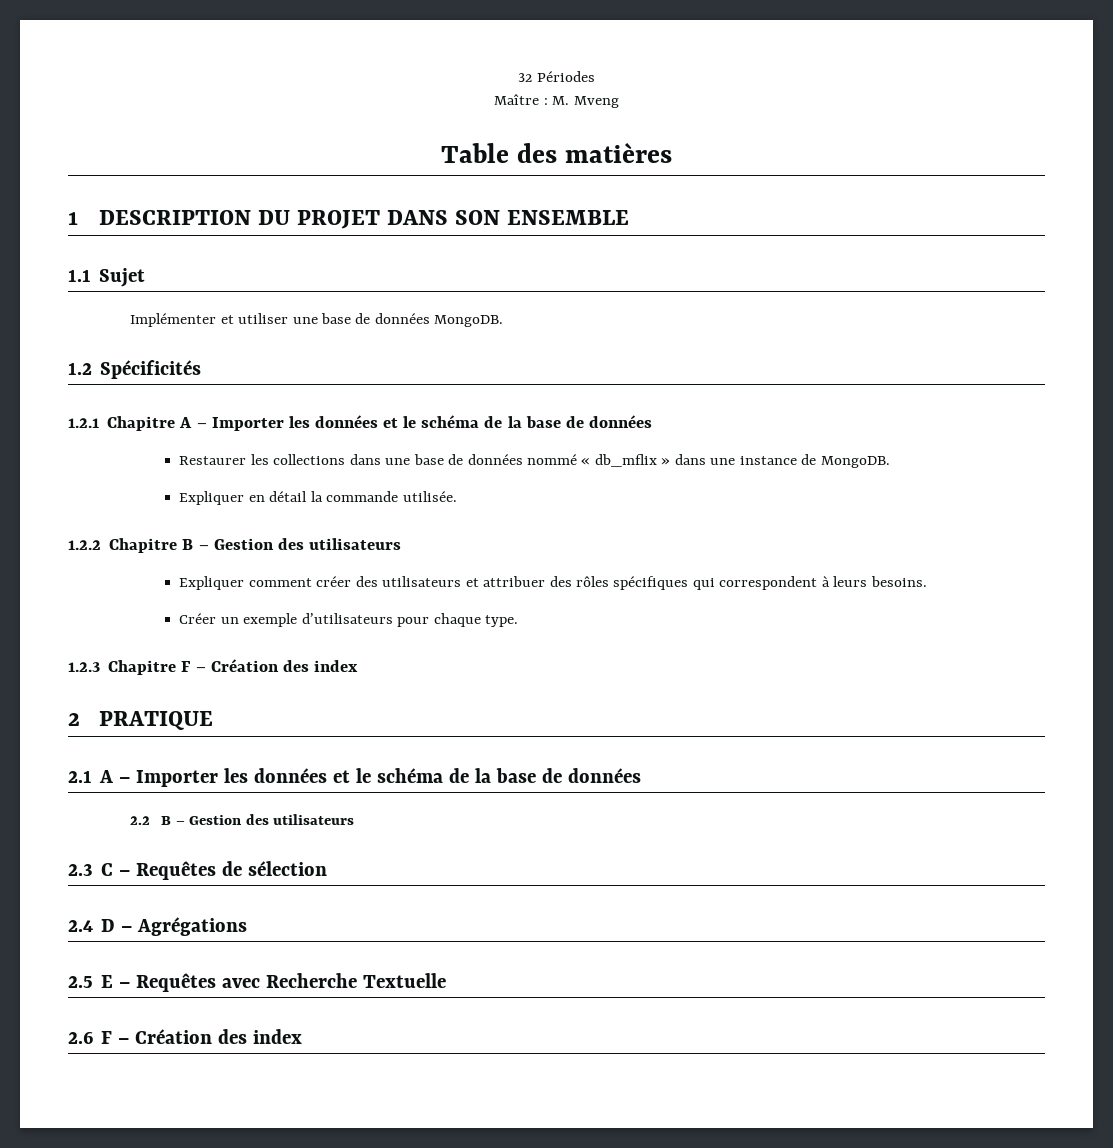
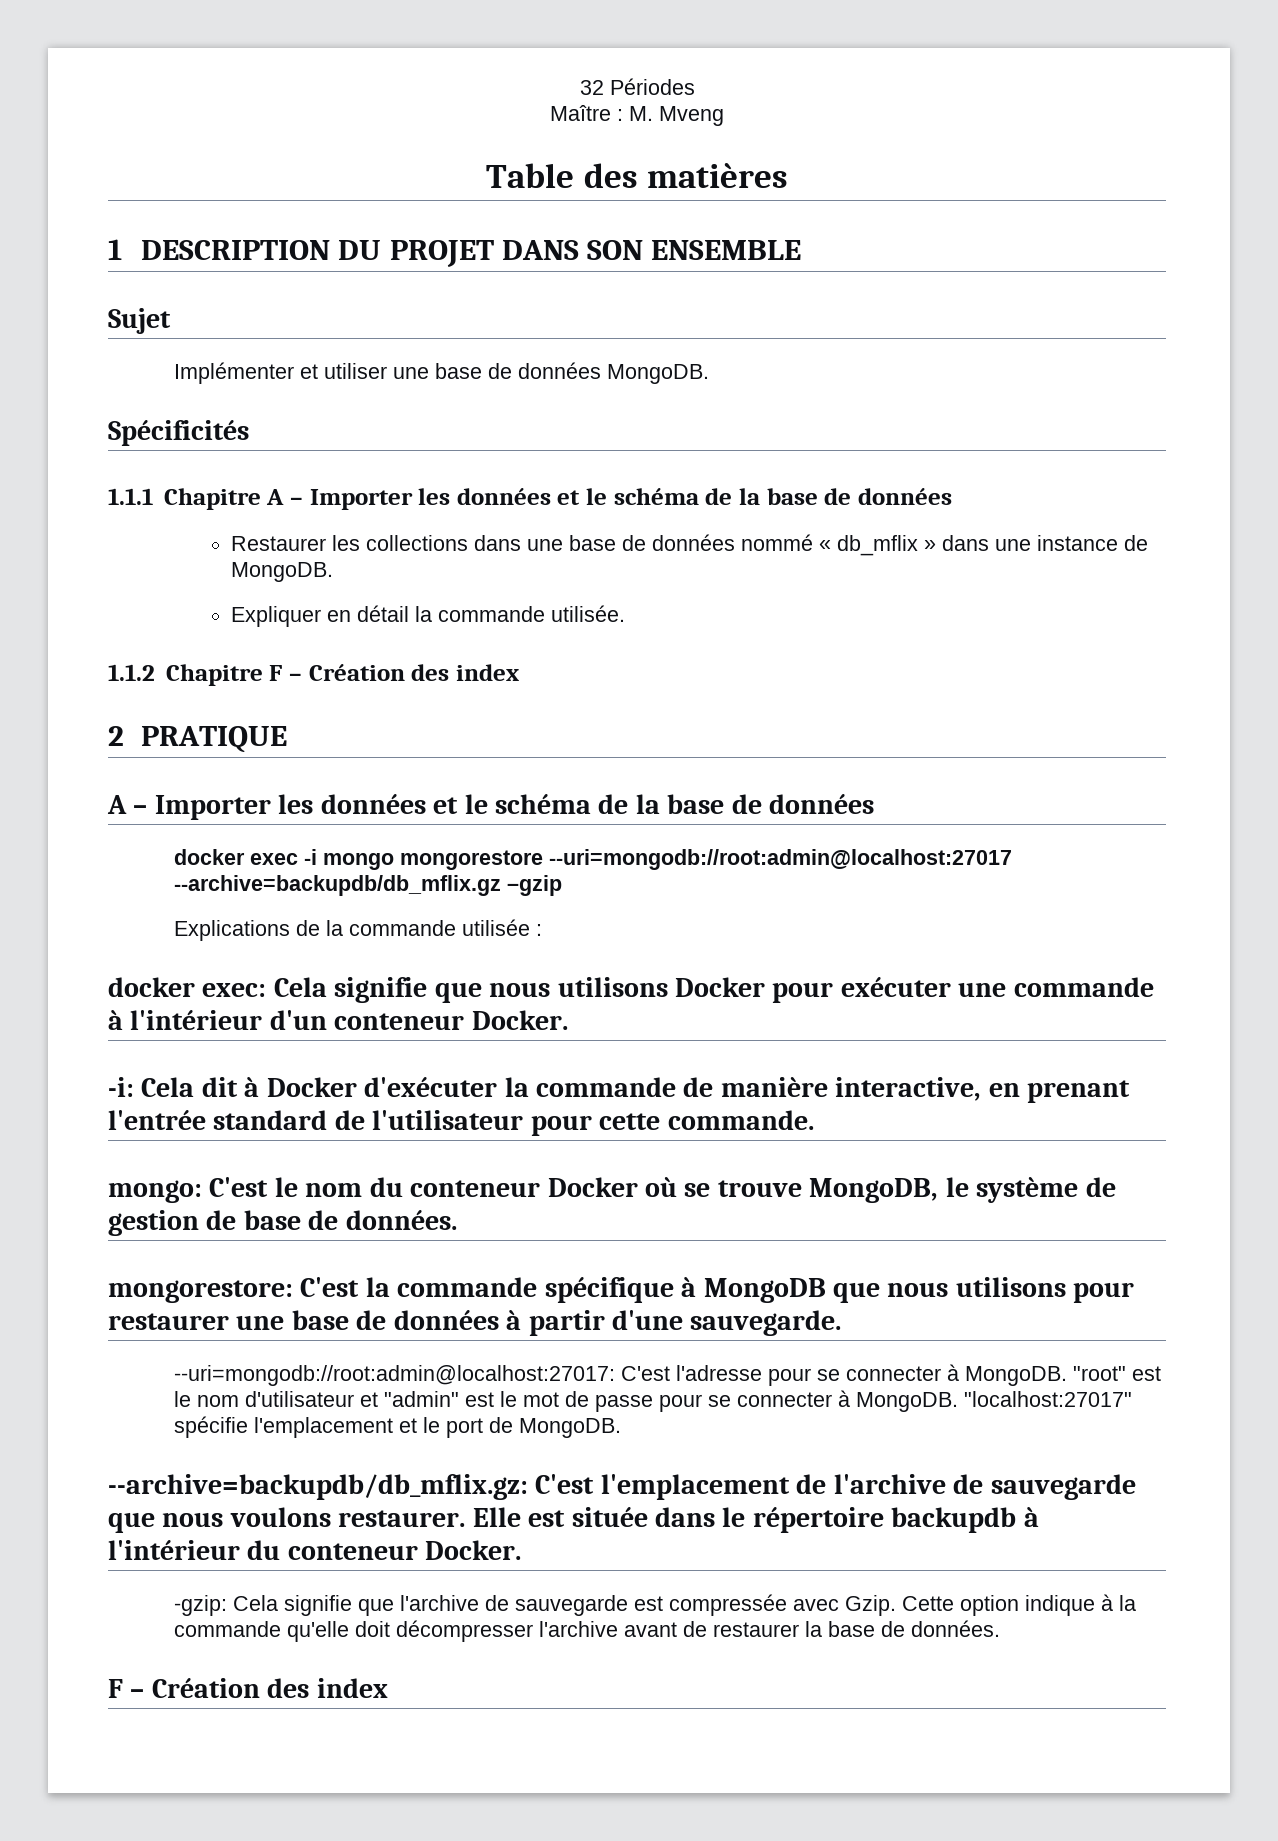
[68,269,91,282] 1.1 -> (802, 250) none
[68,362,92,375] 1.2 -> (710, 374) none
[68,418,99,428] 1.2.1 -> [108,488,153,505] 1.1.1
[68,538,401,553] [179,576,927,590] [179,613,519,627] [68,662,100,672] 1.2.2 Chapitre B – Gestion des utilisateurs // Expliquer comment créer des utilisateurs et attribuer des rôles spécifiques qui correspondent à leurs besoins. // Créer un exemple d’utilisateurs pour chaque type. // 1.2.3 -> [108,664,155,681] 1.1.2
[68,770,92,783] 2.1 -> (288, 739) none
[130,814,355,825] [68,861,328,880] [68,917,248,936] [68,973,446,992] [68,1031,93,1044] 2.2 B – Gestion des utilisateurs // 2.3 C – Requêtes de sélection // 2.4 D – Agrégations // 2.5 E – Requêtes avec Recherche Textuelle // 2.6 -> [174,849,1013,870] [174,875,563,896] [174,919,543,941] [108,977,1154,1003] [108,1010,568,1030] [108,1077,1131,1103] [108,1110,814,1136] [108,1177,1116,1203] [108,1210,457,1236] [108,1277,1135,1303] [108,1310,842,1336] [174,1364,1162,1386] [174,1390,1133,1412] [174,1416,622,1438] [108,1474,1136,1500] [108,1507,1039,1533] [108,1540,522,1560] [174,1594,1137,1616] [174,1620,1001,1642] docker exec -i mongo mongorestore --uri=mongodb://root:admin@localhost:27017 --archive=backupdb/db_mflix.gz –gzip // Explications de la commande utilisée : // docker exec: Cela signifie que nous utilisons Docker pour exécuter une commande à l'intérieur d'un conteneur Docker. // -i: Cela dit à Docker d'exécuter la commande de manière interactive, en prenant l'entrée standard de l'utilisateur pour cette commande. // mongo: C'est le nom du conteneur Docker où se trouve MongoDB, le système de gestion de base de données. // mongorestore: C'est la commande spécifique à MongoDB que nous utilisons pour restaurer une base de données à partir d'une sauvegarde. // --uri=mongodb://root:admin@localhost:27017: C'est l'adresse pour se connecter à MongoDB. "root" est le nom d'utilisateur et "admin" est le mot de passe pour se connecter à MongoDB. "localhost:27017" spécifie l'emplacement et le port de MongoDB. // --archive=backupdb/db_mflix.gz: C'est l'emplacement de l'archive de sauvegarde que nous voulons restaurer. Elle est située dans le répertoire backupdb à l'intérieur du conteneur Docker. // -gzip: Cela signifie que l'archive de sauvegarde est compressée avec Gzip. Cette option indique à la commande qu'elle doit décompresser l'archive avant de restaurer la base de données. //

